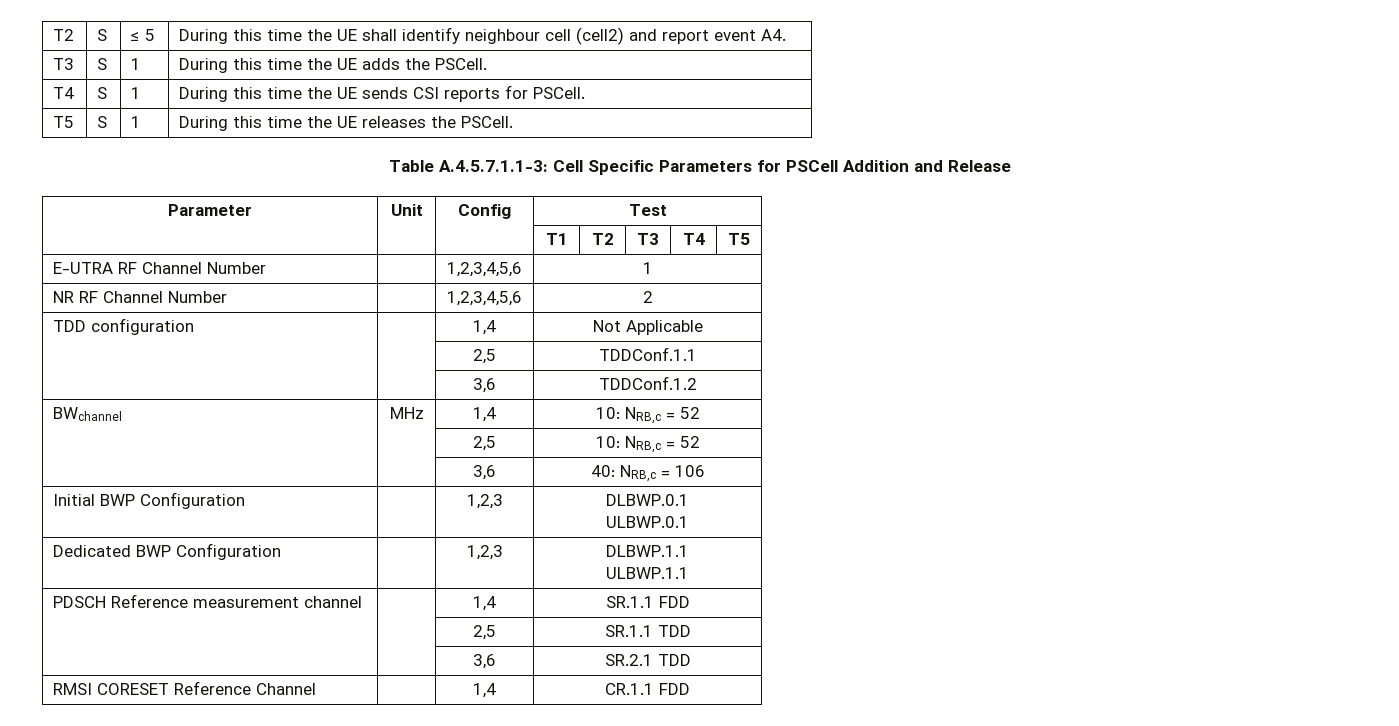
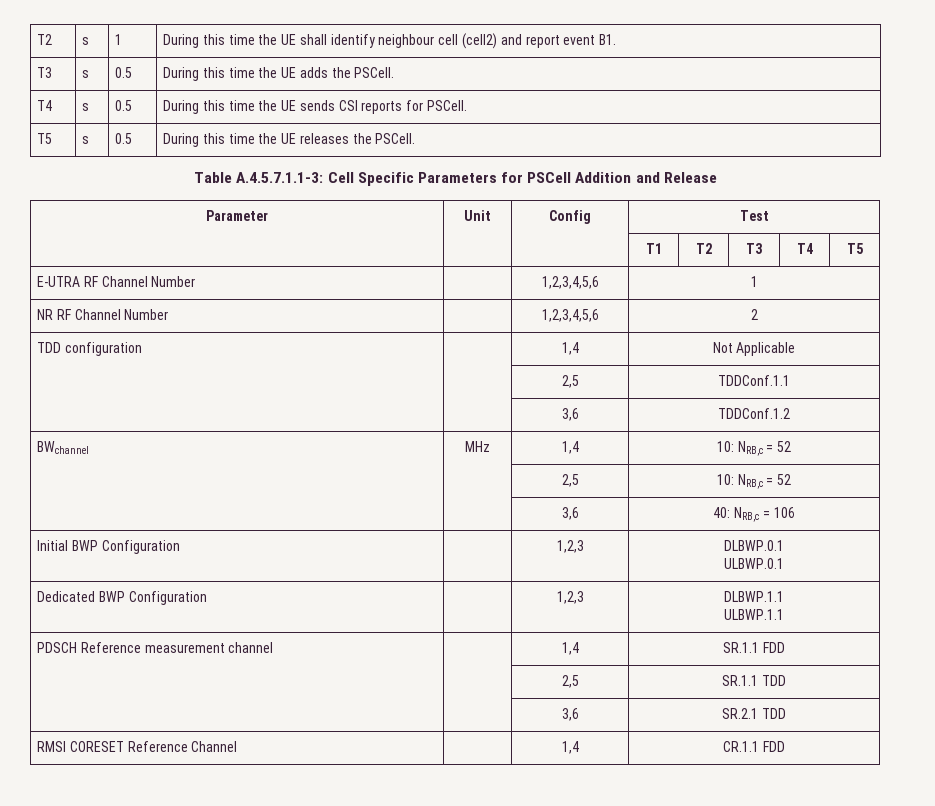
[53,29,75,41] [97,29,108,41] [131,29,156,41] T2 | S | ≤ 5 -> [37,34,53,45] [82,37,90,45] [115,34,123,45] T2 | s | 1
[761,29,787,41] [53,58,75,70] [97,58,108,70] [131,58,142,70] A4. // T3 | S | 1 -> [599,34,617,45] [37,67,53,78] [82,70,90,78] [115,67,133,78] B1. // T3 | s | 0.5
[97,87,108,99] [131,87,142,99] S | 1 -> [82,103,90,111] [115,100,133,111] s | 0.5
[97,116,108,128] [131,116,142,128] S | 1 -> [82,136,90,144] [115,133,133,144] s | 0.5

